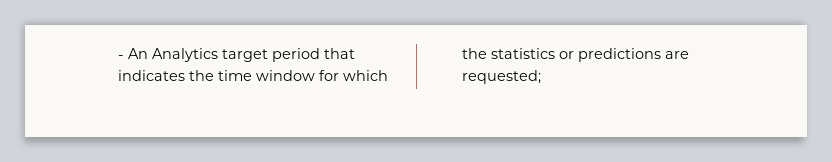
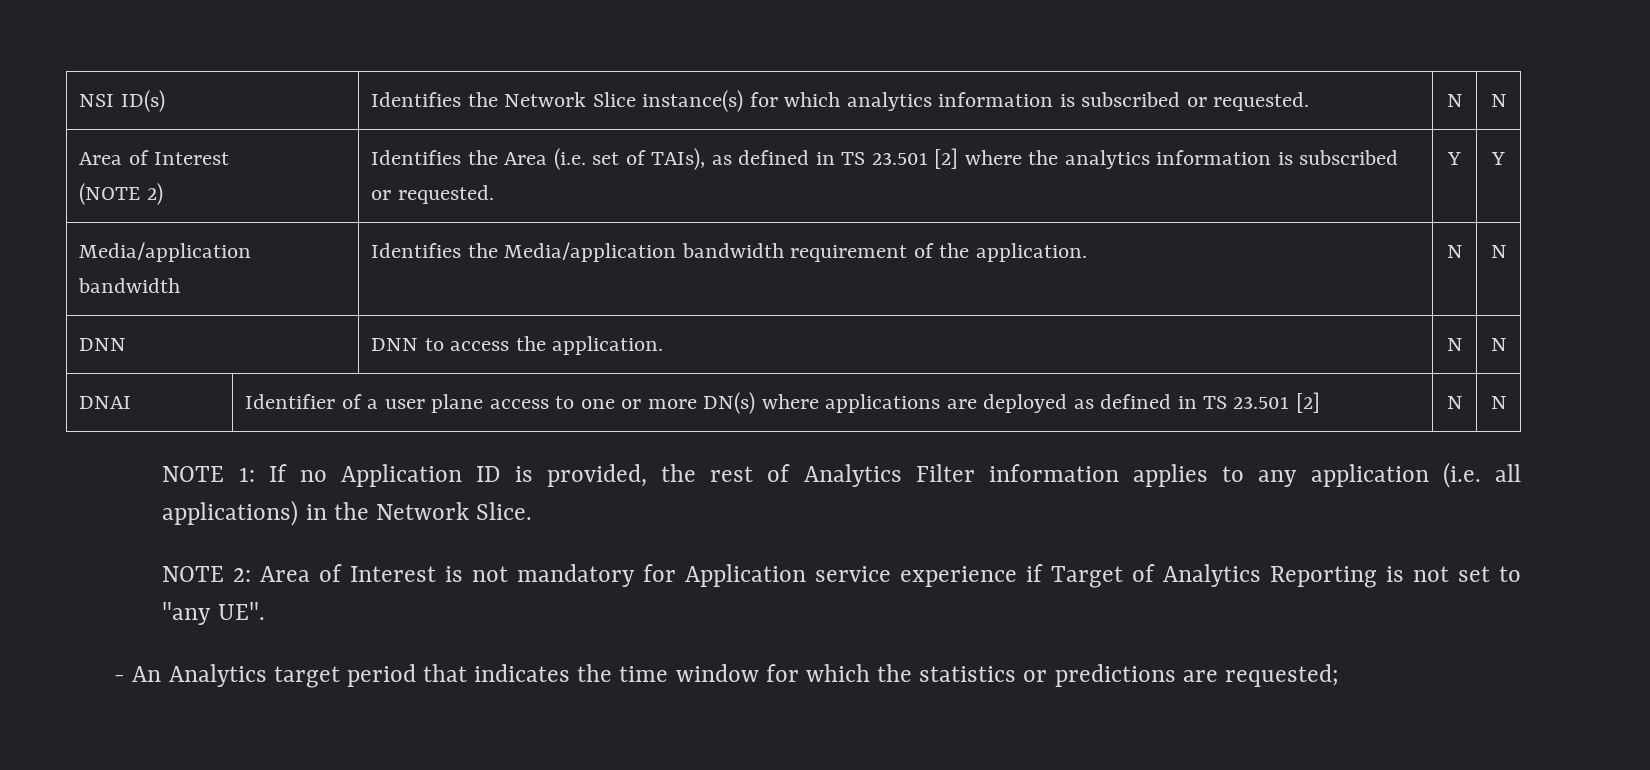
(117, 57) none -> [79,90,165,112] [371,90,1310,112] [1446,94,1463,107] [1490,94,1507,107] [79,150,230,165] [79,183,163,205] [371,148,1398,170] [371,185,494,204] [1447,152,1461,165] [1491,152,1505,165] [79,242,252,262] [78,278,181,293] [371,242,1087,262] [1446,245,1463,258] [1490,245,1507,258] [79,338,127,351] [371,336,664,355] [1446,338,1463,351] [1490,338,1507,351] [79,396,132,409] [245,392,1320,414] [1446,396,1463,409] [1490,396,1507,409] [162,462,1521,488] [162,500,533,526] [162,564,1521,588] [162,602,265,625] NSI ID(s) | Identifies the Network Slice instance(s) for which analytics information is subscribed or requested. | N | N // Area of Interest // (NOTE 2) | Identifies the Area (i.e. set of TAIs), as defined in TS 23.501 [2] where the analytics information is subscribed or requested. | Y | Y // Media/application bandwidth | Identifies the Media/application bandwidth requirement of the application. | N | N // DNN | DNN to access the application. | N | N // DNAI | Identifier of a user plane access to one or more DN(s) where applications are deployed as defined in TS 23.501 [2] | N | N // NOTE 1: If no Application ID is provided, the rest of Analytics Filter information applies to any application (i.e. all applications) in the Network Slice. // NOTE 2: Area of Interest is not mandatory for Application service experience if Target of Analytics Reporting is not set to "any UE". //

